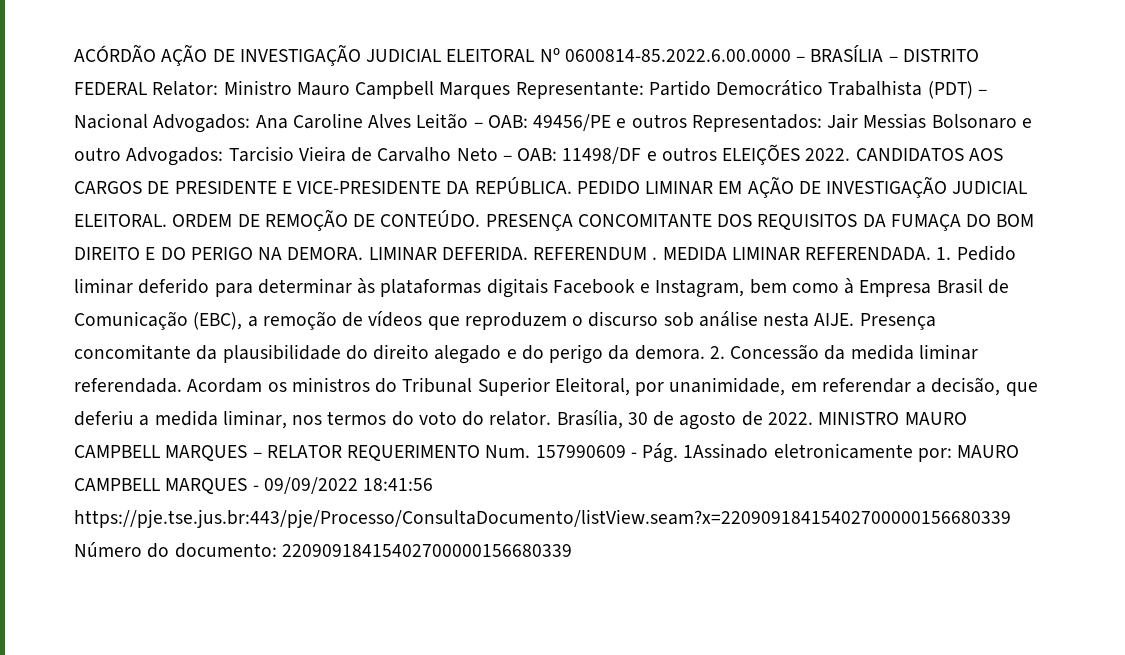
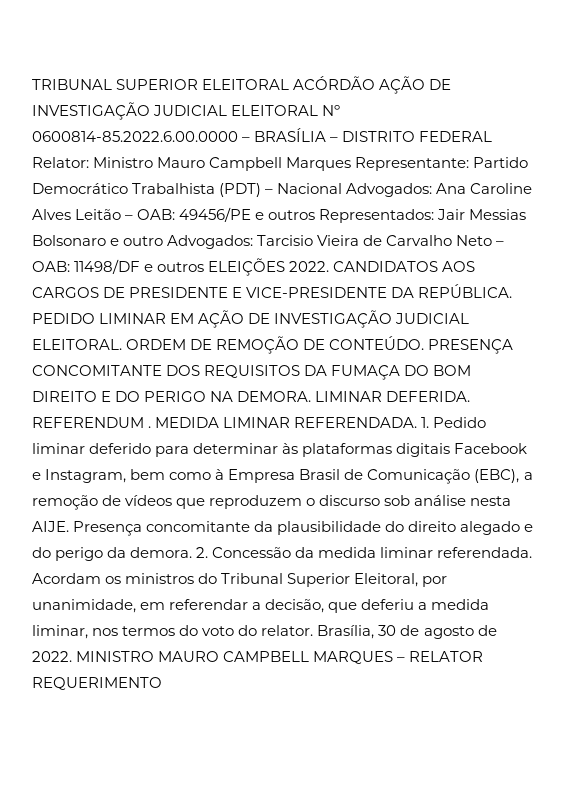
(74, 53) none -> [32,79,290,90] TRIBUNAL SUPERIOR ELEITORAL
[485,443,1020,463] [74,477,434,494] [74,509,1011,528] [74,542,572,558] Num. 157990609 - Pág. 1Assinado eletronicamente por: MAURO CAMPBELL MARQUES - 09/09/2022 18:41:56 https://pje.tse.jus.br:443/pje/Processo/ConsultaDocumento/listView.seam?x=22090918415402700000156680339 Número do documento: 22090918415402700000156680339 -> (162, 683) none

